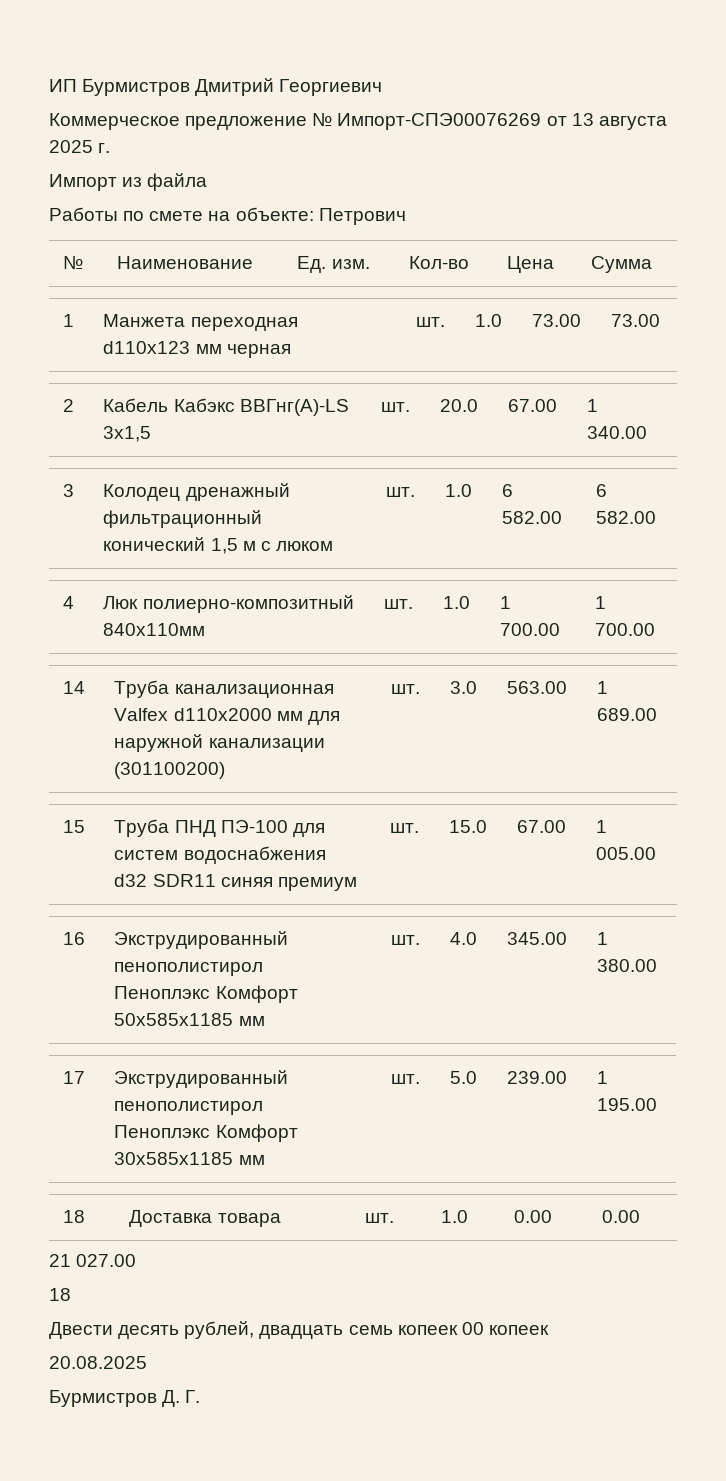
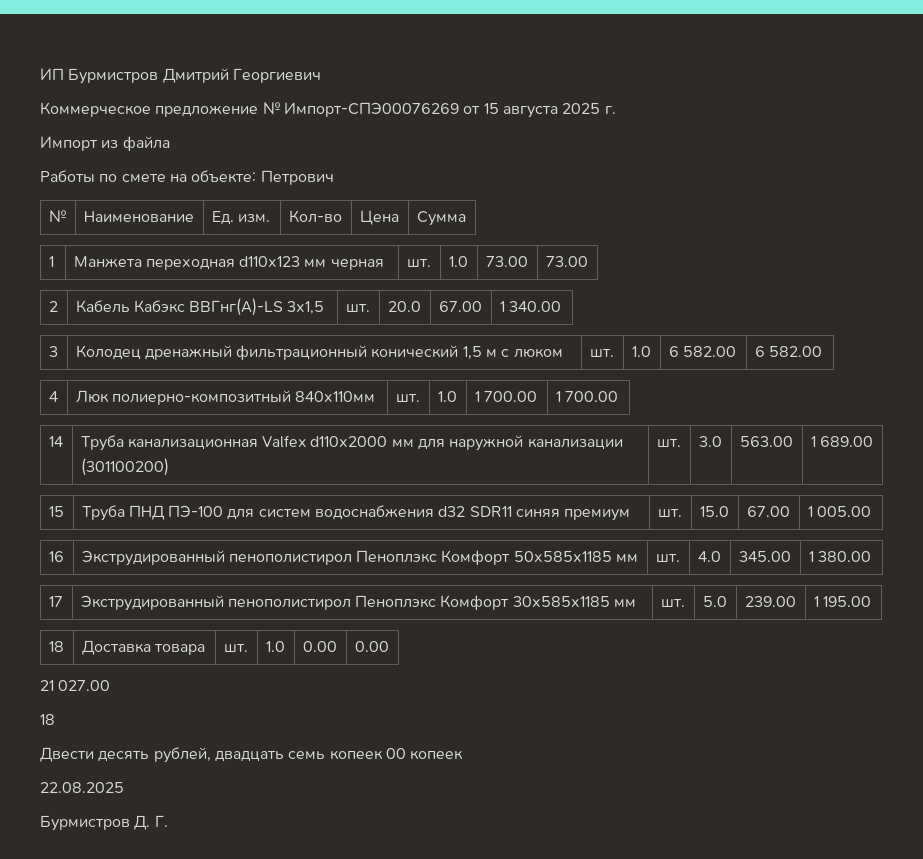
[571,113,594,126] 13 -> [483,103,499,114] 15
[49,1356,147,1369] 20.08.2025 -> [40,782,124,793] 22.08.2025

